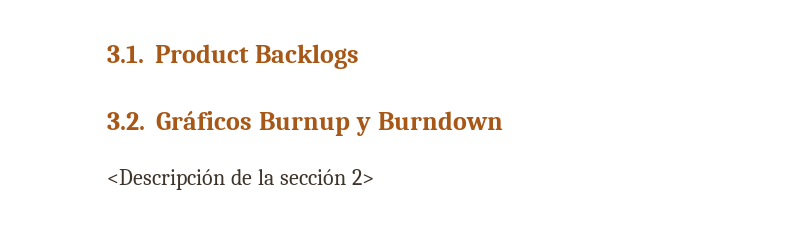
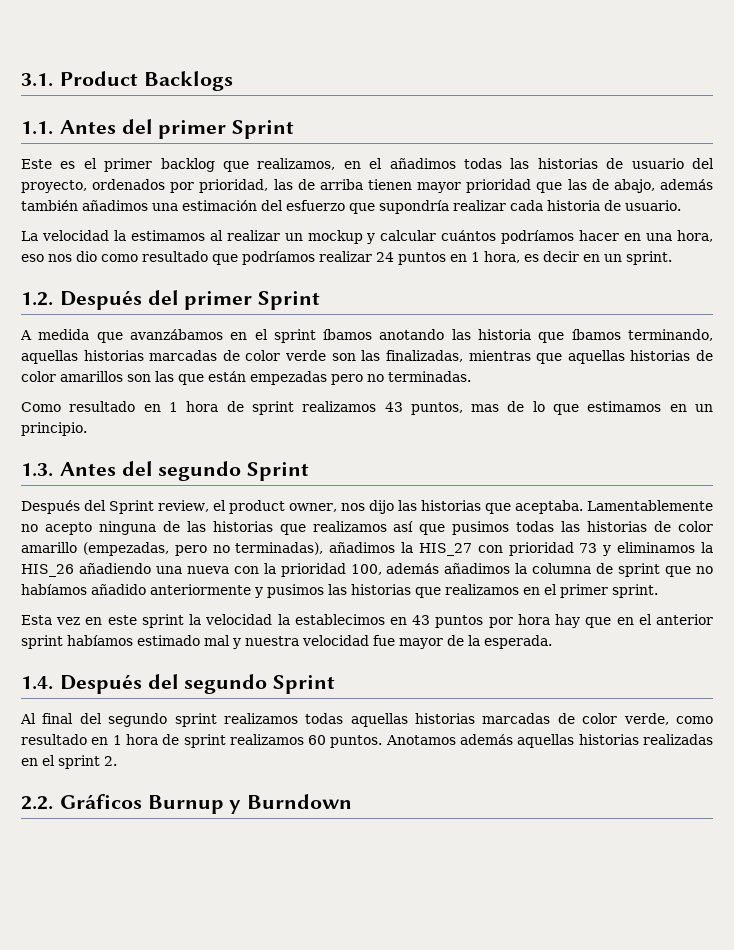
[107,112,145,130] 3.2. -> [21,119,295,139] [21,158,714,172] [21,179,713,193] [21,200,681,214] [21,230,713,244] [21,251,672,265] [21,290,321,310] [20,329,713,343] [21,350,714,364] [21,371,471,385] [21,401,713,415] [21,422,87,436] [21,461,310,481] [21,500,713,514] [21,521,713,535] [21,542,713,556] [21,563,713,577] [21,584,658,598] [21,614,713,628] [21,635,552,649] [21,674,336,694] [20,713,713,727] [21,734,713,748] [21,755,117,769] [21,796,53,810] 1.1. Antes del primer Sprint // Este es el primer backlog que realizamos, en el añadimos todas las historias de usuario del proyecto, ordenados por prioridad, las de arriba tienen mayor prioridad que las de abajo, además también añadimos una estimación del esfuerzo que supondría realizar cada historia de usuario. // La velocidad la estimamos al realizar un mockup y calcular cuántos podríamos hacer en una hora, eso nos dio como resultado que podríamos realizar 24 puntos en 1 hora, es decir en un sprint. // 1.2. Después del primer Sprint // A medida que avanzábamos en el sprint íbamos anotando las historia que íbamos terminando, aquellas historias marcadas de color verde son las finalizadas, mientras que aquellas historias de color amarillos son las que están empezadas pero no terminadas. // Como resultado en 1 hora de sprint realizamos 43 puntos, mas de lo que estimamos en un principio. // 1.3. Antes del segundo Sprint // Después del Sprint review, el product owner, nos dijo las historias que aceptaba. Lamentablemente no acepto ninguna de las historias que realizamos así que pusimos todas las historias de color amarillo (empezadas, pero no terminadas), añadimos la HIS_27 con prioridad 73 y eliminamos la HIS_26 añadiendo una nueva con la prioridad 100, además añadimos la columna de sprint que no habíamos añadido anteriormente y pusimos las historias que realizamos en el primer sprint. // Esta vez en este sprint la velocidad la establecimos en 43 puntos por hora hay que en el anterior sprint habíamos estimado mal y nuestra velocidad fue mayor de la esperada. // 1.4. Después del segundo Sprint // Al final del segundo sprint realizamos todas aquellas historias marcadas de color verde, como resultado en 1 hora de sprint realizamos 60 puntos. Anotamos además aquellas historias realizadas en el sprint 2. // 2.2.
[107,169,374,190] // <Descripción de la sección 2> -> (353, 801) none

